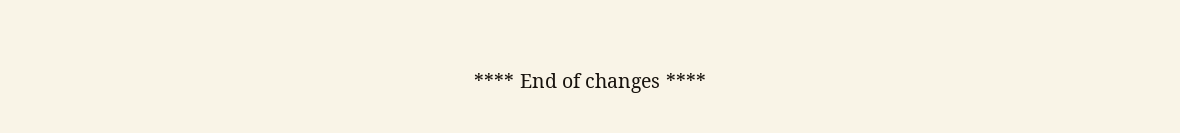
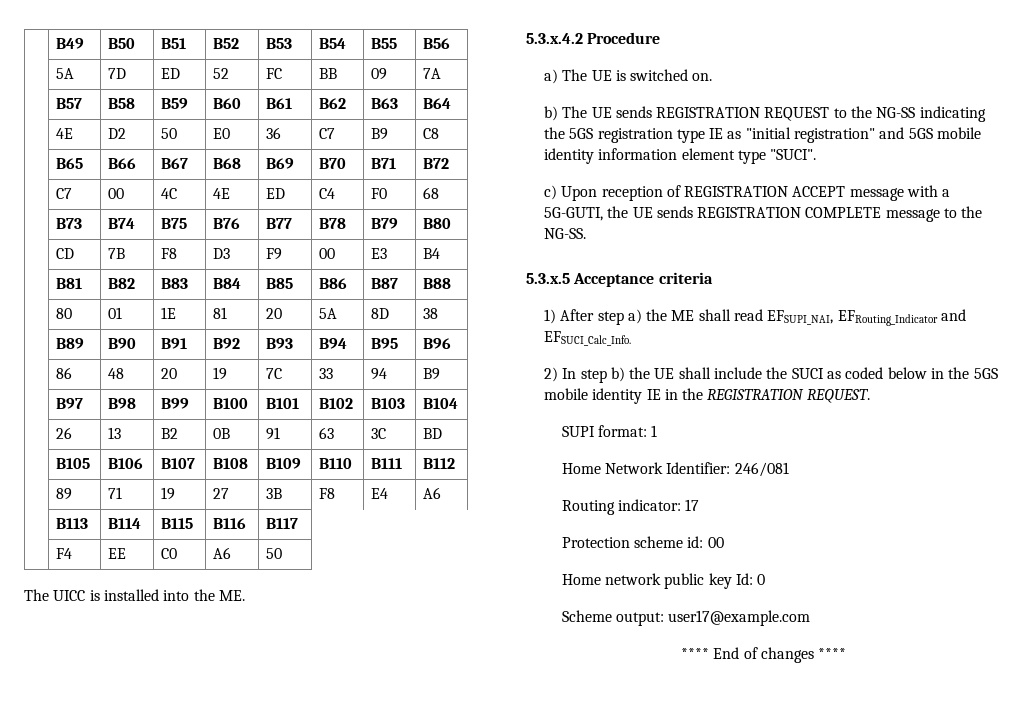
(474, 80) none -> [56,38,85,49] [108,38,136,49] [161,38,187,49] [213,38,240,49] [266,38,293,49] [319,38,347,49] [371,38,398,49] [423,38,451,49] [56,68,75,79] [108,68,127,79] [161,68,181,79] [213,68,230,79] [266,68,283,79] [319,68,338,79] [371,68,388,80] [423,68,442,79] [56,98,83,109] [108,98,136,109] [161,98,189,109] [213,98,242,109] [266,98,293,109] [319,98,347,109] [371,98,399,109] [423,98,452,109] [56,128,74,139] [108,128,127,139] [161,128,178,139] [213,128,231,139] [266,127,282,139] [319,128,336,139] [371,128,389,140] [423,128,440,139] [56,158,84,169] [108,158,137,169] [161,158,189,169] [213,158,242,169] [266,158,295,169] [319,158,347,169] [371,158,397,169] [423,158,450,169] [56,188,73,199] [108,188,125,199] [161,188,178,199] [213,188,231,199] [266,188,286,199] [319,188,336,199] [371,188,388,199] [423,187,440,199] [56,218,83,229] [108,218,136,229] [161,218,188,229] [213,218,241,229] [266,218,293,229] [319,218,347,229] [371,218,399,229] [423,218,452,229] [56,248,75,259] [108,248,126,259] [161,248,178,259] [213,248,231,259] [266,248,283,260] [319,248,336,259] [371,248,388,259] [423,248,441,259] [56,278,83,289] [108,278,136,289] [161,278,189,289] [213,278,242,289] [266,278,294,289] [319,278,348,289] [371,278,399,289] [423,278,452,289] [56,308,73,319] [108,307,123,319] [161,307,177,319] [213,307,228,319] [266,308,283,319] [319,308,338,319] [371,308,390,319] [423,308,439,319] [56,338,85,349] [108,338,137,349] [161,338,188,349] [213,338,241,349] [266,338,294,349] [319,338,348,349] [371,338,399,349] [423,338,452,349] [56,367,73,379] [108,368,125,379] [161,368,178,379] [213,367,228,380] [266,368,283,379] [319,368,334,379] [371,368,388,380] [423,368,441,380] [56,398,84,409] [108,398,137,409] [161,398,190,409] [213,398,249,409] [266,398,300,409] [319,398,354,409] [371,398,406,409] [423,398,459,409] [56,427,73,439] [108,427,122,439] [161,428,179,439] [213,428,231,439] [266,427,281,440] [319,427,335,439] [371,428,387,439] [423,428,443,439] [56,458,91,469] [108,458,144,469] [161,458,196,469] [213,458,249,469] [266,458,302,469] [319,458,353,469] [371,458,403,469] [423,458,456,469] [56,488,73,500] [108,487,123,499] [161,487,176,500] [213,488,230,499] [266,488,283,499] [319,488,336,499] [371,488,389,499] [423,487,442,499] [56,518,89,529] [108,518,142,529] [161,518,194,529] [213,518,247,529] [266,518,299,529] [56,548,73,559] [108,548,127,559] [161,548,178,559] [213,547,232,559] [266,548,283,559] [24,589,245,601] [526,32,661,44] [543,69,713,84] [543,106,986,122] [543,127,982,143] [543,148,817,164] [543,185,951,201] [543,206,983,222] [543,228,586,239] [526,272,713,287] [543,309,967,326] [543,331,631,346] [543,367,998,383] [543,388,870,404] [561,425,658,437] [561,462,789,477] [561,499,700,515] [561,536,724,548] [561,573,766,589] [561,610,811,626] | B49 | B50 | B51 | B52 | B53 | B54 | B55 | B56 // | 5A | 7D | ED | 52 | FC | BB | 09 | 7A // | B57 | B58 | B59 | B60 | B61 | B62 | B63 | B64 // | 4E | D2 | 50 | E0 | 36 | C7 | B9 | C8 // | B65 | B66 | B67 | B68 | B69 | B70 | B71 | B72 // | C7 | 00 | 4C | 4E | ED | C4 | F0 | 68 // | B73 | B74 | B75 | B76 | B77 | B78 | B79 | B80 // | CD | 7B | F8 | D3 | F9 | 00 | E3 | B4 // | B81 | B82 | B83 | B84 | B85 | B86 | B87 | B88 // | 80 | 01 | 1E | 81 | 20 | 5A | 8D | 38 // | B89 | B90 | B91 | B92 | B93 | B94 | B95 | B96 // | 86 | 48 | 20 | 19 | 7C | 33 | 94 | B9 // | B97 | B98 | B99 | B100 | B101 | B102 | B103 | B104 // | 26 | 13 | B2 | 0B | 91 | 63 | 3C | BD // | B105 | B106 | B107 | B108 | B109 | B110 | B111 | B112 // | 89 | 71 | 19 | 27 | 3B | F8 | E4 | A6 // | B113 | B114 | B115 | B116 | B117 // | F4 | EE | C0 | A6 | 50 // The UICC is installed into the ME. // 5.3.x.4.2 Procedure // a) The UE is switched on. // b) The UE sends REGISTRATION REQUEST to the NG-SS indicating the 5GS registration type IE as "initial registration" and 5GS mobile identity information element type "SUCI". // c) Upon reception of REGISTRATION ACCEPT message with a 5G-GUTI, the UE sends REGISTRATION COMPLETE message to the NG-SS. // 5.3.x.5 Acceptance criteria // 1) After step a) the ME shall read EFSUPI_NAI, EFRouting_Indicator and EFSUCI_Calc_Info. // 2) In step b) the UE shall include the SUCI as coded below in the 5GS mobile identity IE in the REGISTRATION REQUEST. // SUPI format: 1 // Home Network Identifier: 246/081 // Routing indicator: 17 // Protection scheme id: 00 // Home network public key Id: 0 // Scheme output: user17@example.com //

